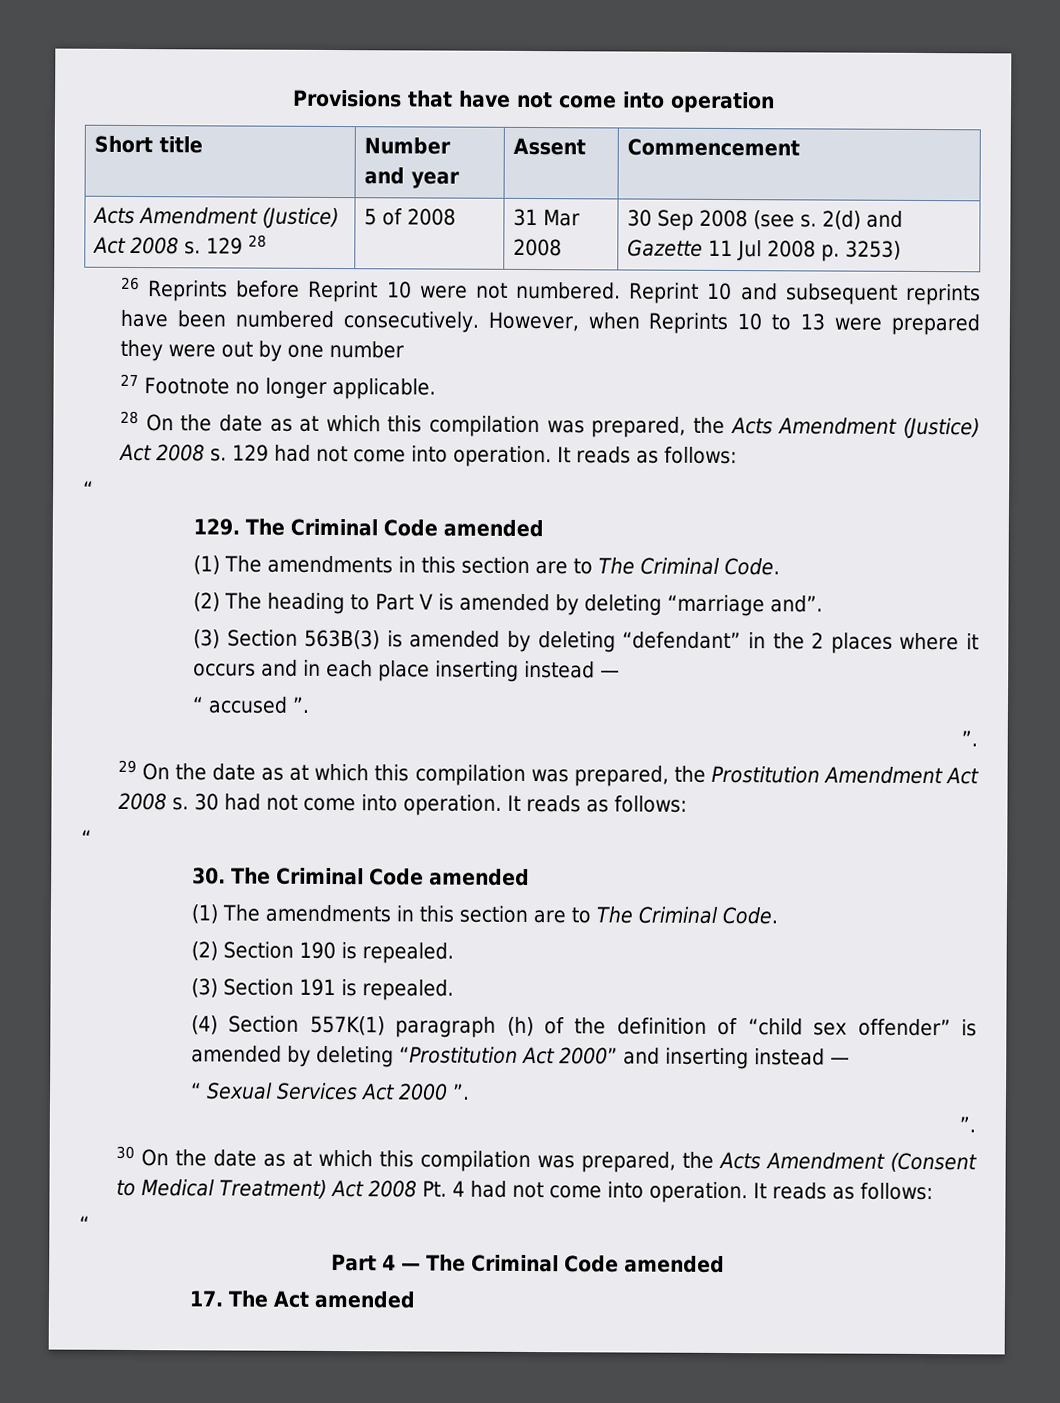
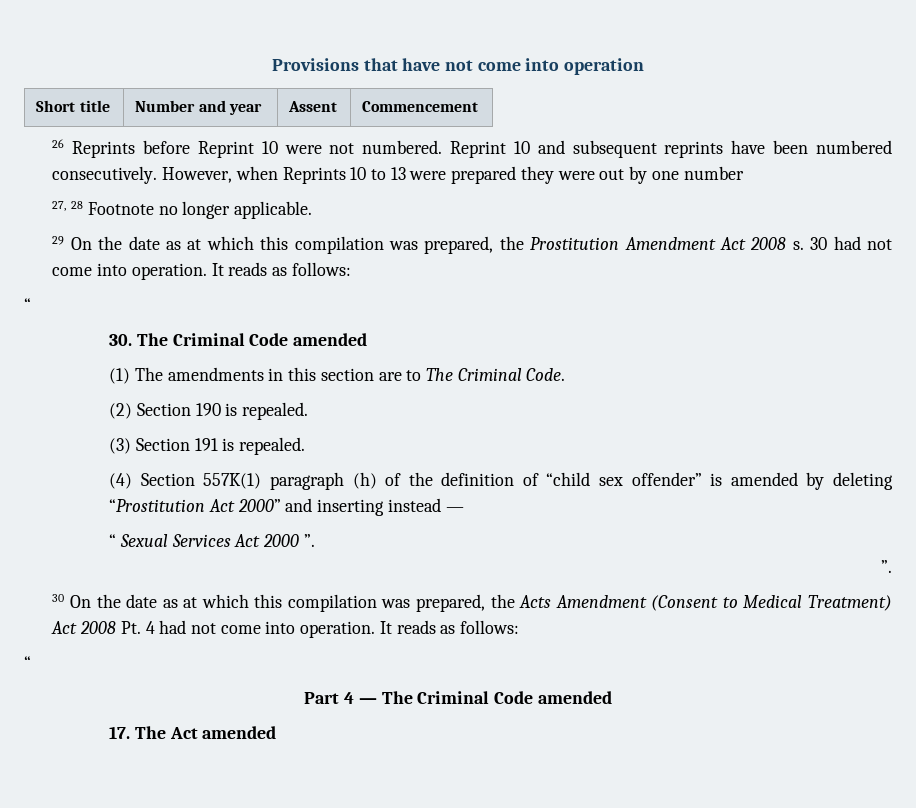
[92,206,339,230] [92,234,267,255] [363,208,456,226] [512,208,580,227] [512,238,562,257] [626,209,903,231] [626,239,901,262] // Acts Amendment (Justice) Act 2008 s. 129 28 | 5 of 2008 | 31 Mar 2008 | 30 Sep 2008 (see s. 2(d) and Gazette 11 Jul 2008 p. 3253) -> (479, 106) none
[119,373,139,387] 27 -> [52,201,84,211] 27, 28
[119,410,980,440] [118,443,737,468] [83,480,94,497] [192,518,544,538] [192,555,780,576] [192,592,823,617] [192,629,980,654] [192,659,620,682] [191,696,310,714] [961,730,978,747] // 28 On the date as at which this compilation was prepared, the Acts Amendment (Justice) Act 2008 s. 129 had not come into operation. It reads as follows: // “ // 129. The Criminal Code amended // (1) The amendments in this section are to The Criminal Code. // (2) The heading to Part V is amended by deleting “marriage and”. // (3) Section 563B(3) is amended by deleting “defendant” in the 2 places where it occurs and in each place inserting instead — // “ accused ”. // ”. -> (313, 210) none

